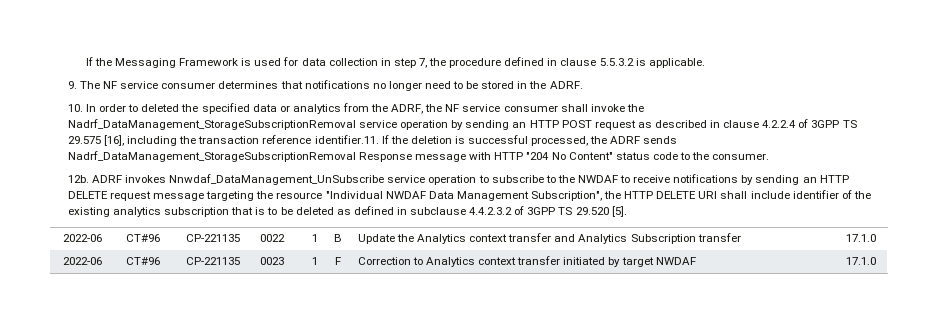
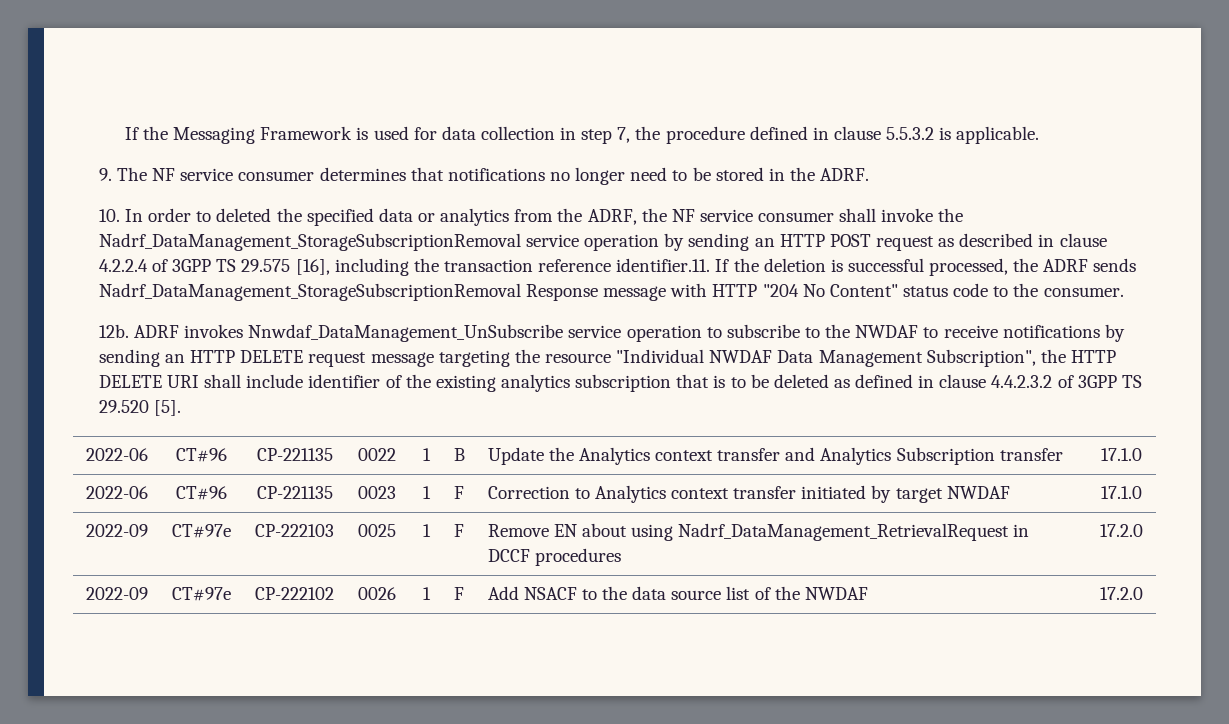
[410,207,467,215] subclause -> [939,374,987,388] clause
(876, 261) none -> [85,524,148,537] [171,524,231,538] [255,524,334,537] [357,524,396,537] [423,524,432,537] [454,524,464,537] [487,523,1030,541] [487,548,621,566] [1100,524,1143,537] [85,587,148,600] [171,587,231,601] [255,587,334,600] [357,587,396,600] [423,587,432,600] [454,587,464,600] [487,586,868,600] [1100,587,1143,600] // 2022-09 | CT#97e | CP-222103 | 0025 | 1 | F | Remove EN about using Nadrf_DataManagement_RetrievalRequest in DCCF procedures | 17.2.0 // 2022-09 | CT#97e | CP-222102 | 0026 | 1 | F | Add NSACF to the data source list of the NWDAF | 17.2.0

